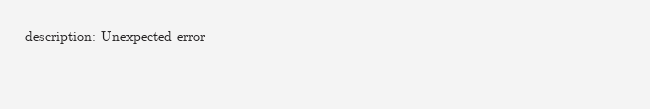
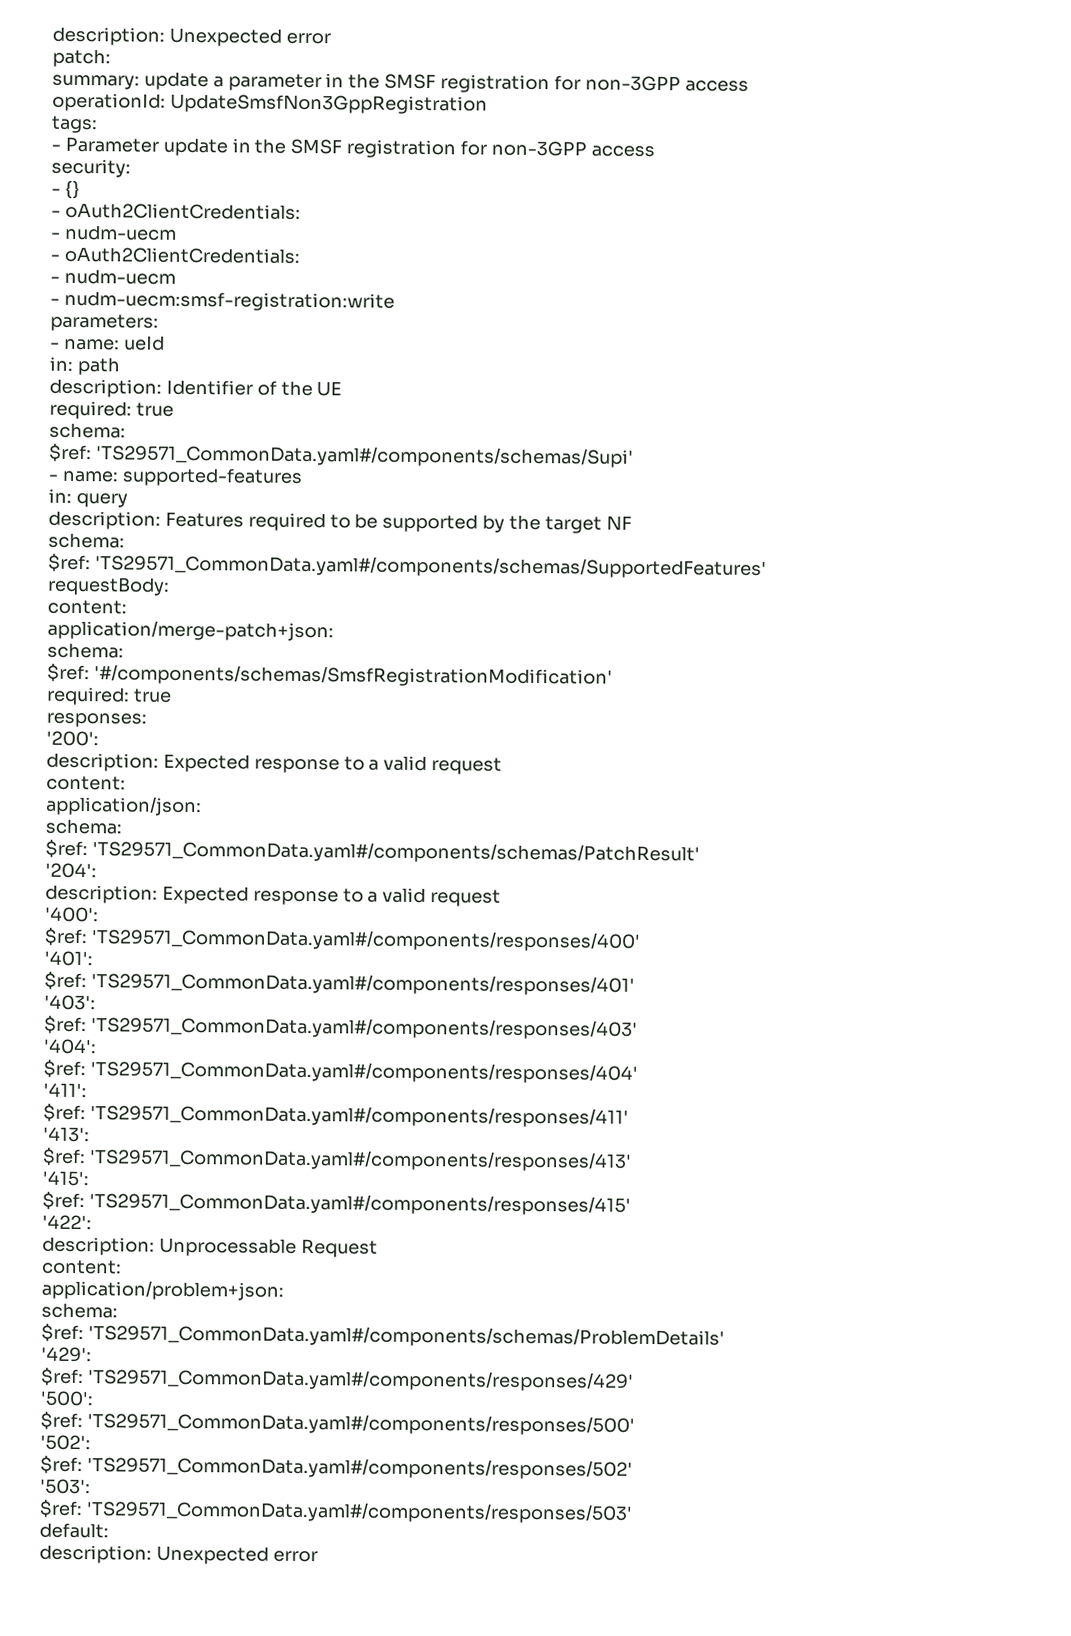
[25,31,206,44] description: Unexpected error -> [52,26,331,47] [52,48,111,68] [52,71,749,94] [52,92,488,115] [51,115,98,134] [51,136,655,159] [51,158,131,178] [51,180,80,199] [51,202,301,220] [51,224,177,241] [50,246,300,264] [50,268,176,285] [50,290,395,312] [50,313,159,332] [50,335,165,351] [49,356,121,376] [49,378,343,398] [49,400,174,420] [49,422,126,439] [49,443,634,468] [48,467,303,487] [48,488,128,508] [48,510,632,534] [48,532,125,549] [48,553,767,580] [47,576,170,596] [47,599,127,615] [47,619,334,642] [47,642,124,659] [47,663,613,688] [46,686,172,706] [46,712,147,728] [46,730,99,747] [46,752,503,775] [46,775,126,791] [46,795,202,817] [45,818,122,835] [45,839,700,865] [45,862,97,879] [45,884,502,907] [45,906,99,923] [44,927,641,952] [44,950,93,967] [44,971,635,996] [44,994,96,1011] [44,1015,638,1040] [43,1038,97,1055] [43,1059,638,1084] [43,1082,87,1098] [43,1103,629,1128] [43,1126,90,1143] [42,1147,632,1172] [42,1170,89,1187] [42,1191,631,1216] [42,1214,92,1230] [42,1236,378,1258] [42,1259,122,1275] [41,1279,284,1301] [41,1302,118,1319] [41,1323,725,1349] [41,1346,92,1363] [41,1367,634,1392] [40,1390,93,1407] [40,1411,635,1436] [40,1434,91,1451] [40,1455,633,1480] [40,1478,91,1495] [39,1499,633,1524] [39,1522,109,1539] [39,1544,318,1565] description: Unexpected error // patch: // summary: update a parameter in the SMSF registration for non-3GPP access // operationId: UpdateSmsfNon3GppRegistration // tags: // - Parameter update in the SMSF registration for non-3GPP access // security: // - {} // - oAuth2ClientCredentials: // - nudm-uecm // - oAuth2ClientCredentials: // - nudm-uecm // - nudm-uecm:smsf-registration:write // parameters: // - name: ueId // in: path // description: Identifier of the UE // required: true // schema: // $ref: 'TS29571_CommonData.yaml#/components/schemas/Supi' // - name: supported-features // in: query // description: Features required to be supported by the target NF // schema: // $ref: 'TS29571_CommonData.yaml#/components/schemas/SupportedFeatures' // requestBody: // content: // application/merge-patch+json: // schema: // $ref: '#/components/schemas/SmsfRegistrationModification' // required: true // responses: // '200': // description: Expected response to a valid request // content: // application/json: // schema: // $ref: 'TS29571_CommonData.yaml#/components/schemas/PatchResult' // '204': // description: Expected response to a valid request // '400': // $ref: 'TS29571_CommonData.yaml#/components/responses/400' // '401': // $ref: 'TS29571_CommonData.yaml#/components/responses/401' // '403': // $ref: 'TS29571_CommonData.yaml#/components/responses/403' // '404': // $ref: 'TS29571_CommonData.yaml#/components/responses/404' // '411': // $ref: 'TS29571_CommonData.yaml#/components/responses/411' // '413': // $ref: 'TS29571_CommonData.yaml#/components/responses/413' // '415': // $ref: 'TS29571_CommonData.yaml#/components/responses/415' // '422': // description: Unprocessable Request // content: // application/problem+json: // schema: // $ref: 'TS29571_CommonData.yaml#/components/schemas/ProblemDetails' // '429': // $ref: 'TS29571_CommonData.yaml#/components/responses/429' // '500': // $ref: 'TS29571_CommonData.yaml#/components/responses/500' // '502': // $ref: 'TS29571_CommonData.yaml#/components/responses/502' // '503': // $ref: 'TS29571_CommonData.yaml#/components/responses/503' // default: // description: Unexpected error

